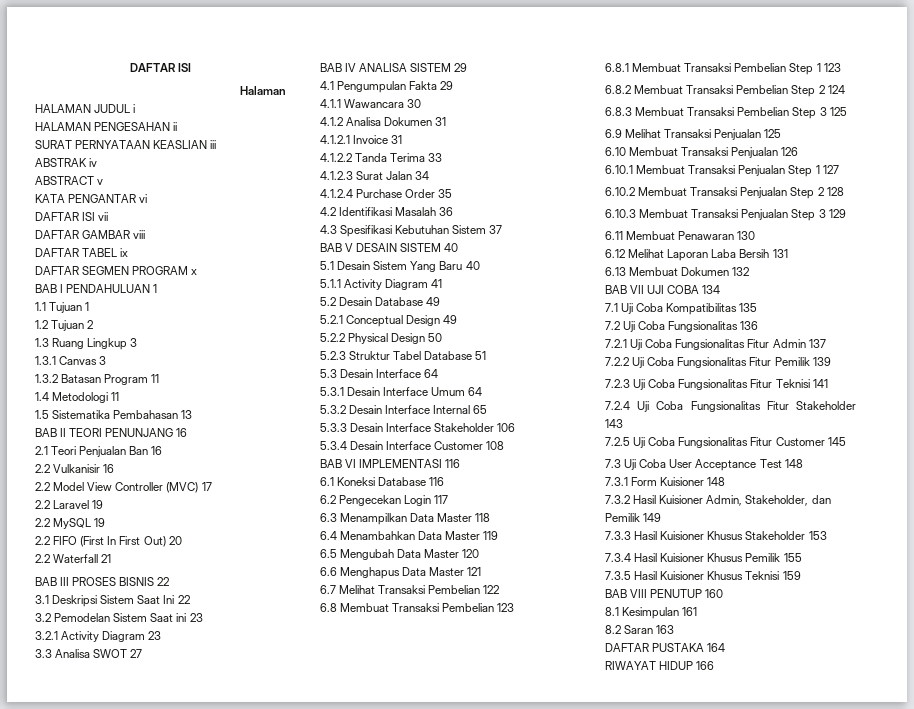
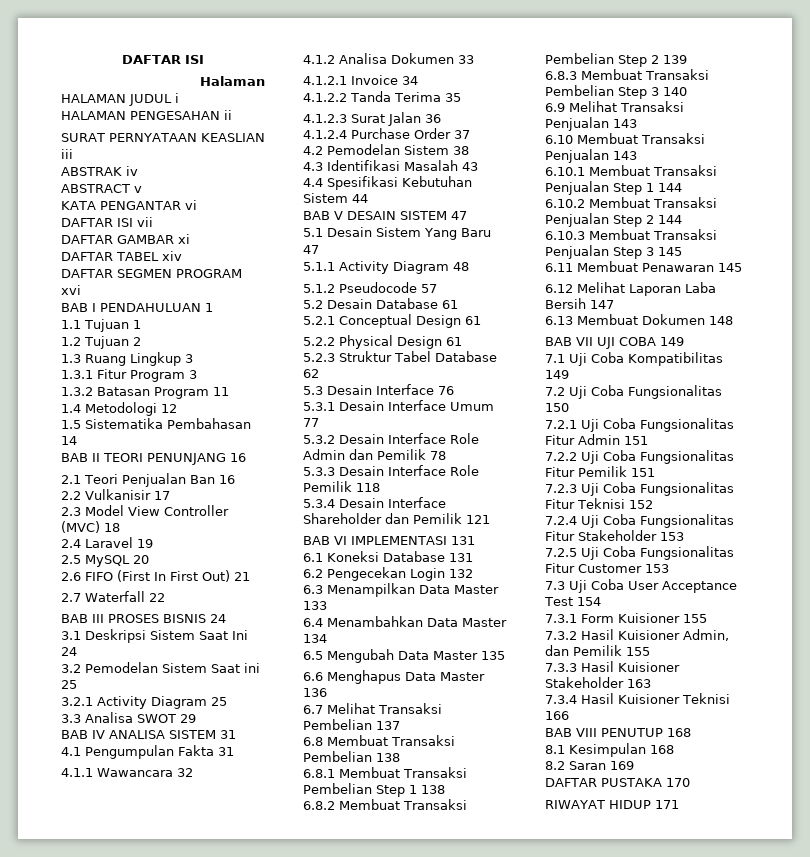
[133,230,146,239] viii -> [177,234,190,244] xi
[120,248,129,257] ix -> [161,251,182,261] xiv
[191,269,198,275] x -> [61,285,81,295] xvi
[59,356,98,365] Canvas -> [97,369,185,382] Fitur Program
[111,392,120,401] 11 -> [161,404,177,413] 12
[181,410,193,419] 13 -> [61,436,77,445] 14
[103,464,115,473] [35,482,50,491] 16 // 2.2 -> [154,491,170,500] [61,507,81,516] 17 // 2.3
[201,482,212,491] [35,500,50,509] 17 // 2.2 -> [104,523,120,532] [61,539,81,548] 18 // 2.4
[35,518,106,529] [35,536,50,545] 2.2 MySQL 19 // 2.2 -> [61,555,149,567] [61,572,81,581] 2.5 MySQL 20 // 2.6
[168,536,182,545] [35,554,112,563] 20 // 2.2 Waterfall 21 -> [234,572,250,581] [61,591,165,602] 21 // 2.7 Waterfall 22
[157,577,170,586] 22 -> [210,614,226,623] 24
[177,595,190,604] 22 -> [61,647,77,656] 24
[189,613,203,622] 23 -> [61,680,77,689] 25
[148,631,162,640] 23 -> [211,697,227,706] 25
[130,649,143,658] 27 -> [180,714,196,723] 29
[454,63,468,72] 29 -> [220,730,236,739] 31
[440,81,454,90] 29 -> [217,747,234,756] 31
[407,99,422,108] 30 -> [177,768,193,777] 32
[435,117,447,126] 31 -> [458,55,474,64] 33
[391,135,403,144] 31 -> [402,76,418,85] 34
[428,153,443,162] 33 -> [444,93,461,102] 35
[415,171,430,180] 34 -> [425,114,441,123] 36
[438,189,453,198] 35 -> [454,130,470,139] 37
[339,207,454,216] [320,225,337,234] Identifikasi Masalah 36 // 4.3 -> [327,144,469,155] [303,160,478,171] [303,178,323,187] Pemodelan Sistem 38 // 4.3 Identifikasi Masalah 43 // 4.4
[489,225,503,234] 37 -> [352,194,368,203] 44
[444,243,459,252] 40 -> [451,211,467,220] 47
[465,261,480,270] 40 -> [303,245,319,254] 47
[431,279,443,288] 41 -> [453,262,469,271] [303,282,437,293] 48 // 5.1.2 Pseudocode 57
[426,297,441,306] 49 -> [442,300,458,309] 61
[443,315,458,324] 49 -> [465,316,481,325] 61
[428,333,443,342] 50 -> [446,337,462,346] 61
[475,351,487,360] 51 -> [303,369,319,378] 62
[424,369,439,378] 64 -> [438,386,454,395] 76
[468,387,483,396] 64 -> [303,418,319,427] 77
[433,405,488,414] Internal 65 -> [450,433,479,444] [303,449,446,460] Role Admin dan Pemilik 78
[434,423,516,432] Stakeholder 106 -> [450,465,479,476] [303,481,380,492] Role Pemilik 118
[434,441,505,450] Customer 108 -> [303,513,490,524] Shareholder dan Pemilik 121
[445,459,461,468] 116 -> [450,536,475,545] 131
[429,477,445,486] 116 -> [449,553,473,562] 131
[434,495,449,504] 117 -> [449,569,473,578] 132
[475,513,491,522] 118 -> [303,601,327,610] 133
[483,531,499,540] 119 -> [303,634,327,643] 134
[462,549,480,558] 120 -> [481,651,505,660] 135
[467,567,482,576] 121 -> [303,688,327,697] 136
[483,585,500,594] 122 -> [376,721,400,730] 137
[497,603,515,612] 123 -> [376,753,400,762] 138
[823,63,841,72] 123 -> [421,785,445,794] 138
[827,85,845,94] 124 -> [663,55,687,64] 139
[829,107,847,116] 125 -> [663,87,687,96] 140
[764,129,782,138] 125 -> [613,119,637,128] 143
[781,147,799,156] 126 -> [613,151,637,160] 143
[822,165,839,174] 127 -> [658,183,682,192] 144
[826,187,844,196] 128 -> [658,215,682,224] 144
[828,209,846,218] 129 -> [658,247,682,256] 145
[737,231,756,240] 130 -> [718,263,742,272] 145
[772,249,788,258] 131 -> [590,300,614,309] 147
[732,267,750,276] 132 -> [709,316,733,325] 148
[702,285,721,294] 134 -> [660,337,684,346] 149
[739,303,758,312] 135 -> [545,370,569,379] 149
[740,321,759,330] 136 -> [545,403,569,412] 150
[808,339,826,348] 137 -> [624,436,648,445] 151
[812,357,831,366] 139 -> [631,468,655,477] 151
[812,379,828,388] 141 -> [628,500,653,509] 152
[605,419,623,428] 143 -> [660,532,684,541] 153
[827,437,846,446] 145 -> [645,564,669,573] 153
[784,459,803,468] 148 -> [576,597,601,606] 154
[707,477,726,486] 148 -> [683,614,707,623] 155
[745,495,831,506] [605,513,662,522] Stakeholder, dan Pemilik 149 -> [545,645,650,656] dan Pemilik 155
[707,531,827,540] Khusus Stakeholder 153 -> [545,677,651,688] Stakeholder 163
[707,553,802,562] [605,571,801,580] Khusus Pemilik 155 // 7.3.5 Hasil Kuisioner Khusus Teknisi 159 -> [682,693,730,704] [545,711,569,720] Teknisi 166
[705,589,724,598] 160 -> [667,728,691,737] 168
[682,607,698,616] 161 -> [650,745,674,754] 168
[656,625,675,634] 163 -> [610,761,634,770] 169
[707,643,726,652] 164 -> [665,778,690,787] 170
[696,661,715,670] 166 -> [654,800,679,809] 171

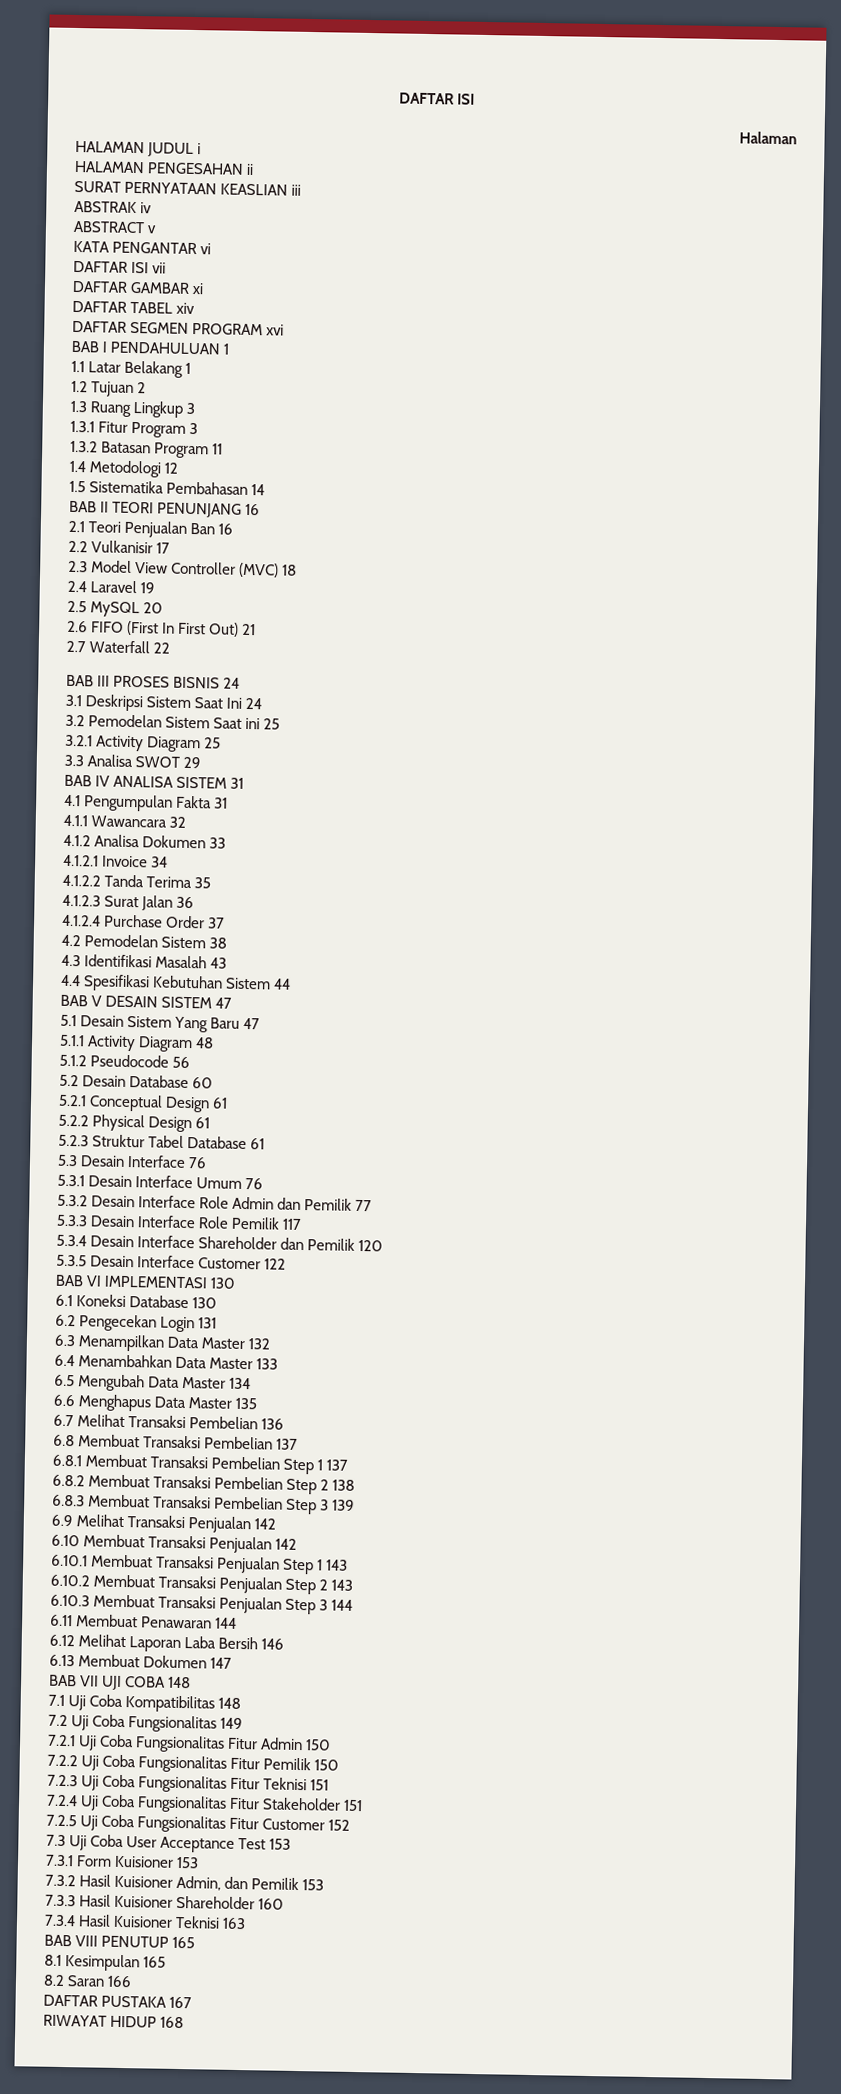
[84,319,129,332] Tujuan -> [88,360,184,378] Latar Belakang
[421,284,437,293] 57 -> [172,1056,191,1069] 56
[442,300,458,309] 61 -> [192,1077,214,1089] 60
[303,369,319,378] 62 -> [250,1138,266,1150] 61
[303,418,319,427] 77 -> [245,1178,264,1190] 76
[430,451,446,460] 78 -> [355,1199,373,1212] 77
[356,483,380,492] 118 -> [282,1218,303,1230] 117
[466,515,490,524] 121 -> [358,1239,384,1252] [56,1254,287,1270] 120 // 5.3.5 Desain Interface Customer 122
[450,536,475,545] 131 -> [210,1277,237,1289] 130
[449,553,473,562] 131 -> [192,1297,218,1309] 130
[449,569,473,578] 132 -> [198,1317,218,1329] 131
[303,601,327,610] 133 -> [248,1338,271,1350] 132
[303,634,327,643] 134 -> [256,1358,279,1370] 133
[481,651,505,660] 135 -> [229,1377,252,1390] 134
[303,688,327,697] 136 -> [235,1397,258,1410] 135
[376,721,400,730] 137 -> [261,1418,285,1430] 136
[376,753,400,762] 138 -> [276,1438,299,1450] 137
[421,785,445,794] 138 -> [326,1459,349,1471] 137
[663,55,687,64] 139 -> [332,1479,356,1491] 138
[663,87,687,96] 140 -> [332,1499,356,1511] 139
[613,119,637,128] 143 -> [254,1518,277,1530] 142
[613,151,637,160] 143 -> [275,1538,298,1550] 142
[658,183,682,192] 144 -> [326,1559,349,1571] 143
[658,215,682,224] 144 -> [331,1579,354,1591] 143
[658,247,682,256] 145 -> [331,1599,354,1611] 144
[718,263,742,272] 145 -> [215,1617,238,1629] 144
[590,300,614,309] 147 -> [261,1638,285,1650] 146
[709,316,733,325] 148 -> [210,1657,233,1669] 147
[660,337,684,346] 149 -> [168,1676,192,1689] 148
[545,370,569,379] 149 -> [218,1697,242,1710] 148
[545,403,569,412] 150 -> [220,1717,244,1730] 149
[624,436,648,445] 151 -> [305,1739,332,1751] 150
[631,468,655,477] 151 -> [314,1759,340,1771] 150
[628,500,653,509] 152 -> [310,1779,330,1791] 151
[660,532,684,541] 153 -> [343,1799,364,1812] 151
[645,564,669,573] 153 -> [328,1819,351,1831] 152
[576,597,601,606] 154 -> [269,1838,292,1850] 153
[683,614,707,623] 155 -> [176,1856,200,1869] 153
[626,647,650,656] 155 -> [302,1879,325,1891] 153
[545,677,651,688] Stakeholder 163 -> [176,1895,285,1910] Shareholder 160
[545,711,569,720] 166 -> [222,1917,247,1930] 163
[667,728,691,737] 168 -> [172,1936,196,1949] 165
[650,745,674,754] 168 -> [143,1956,167,1968] 165
[610,761,634,770] 169 -> [107,1975,133,1988] 166
[665,778,690,787] 170 -> [169,1996,193,2009] 167
[654,800,679,809] 171 -> [160,2016,185,2029] 168

